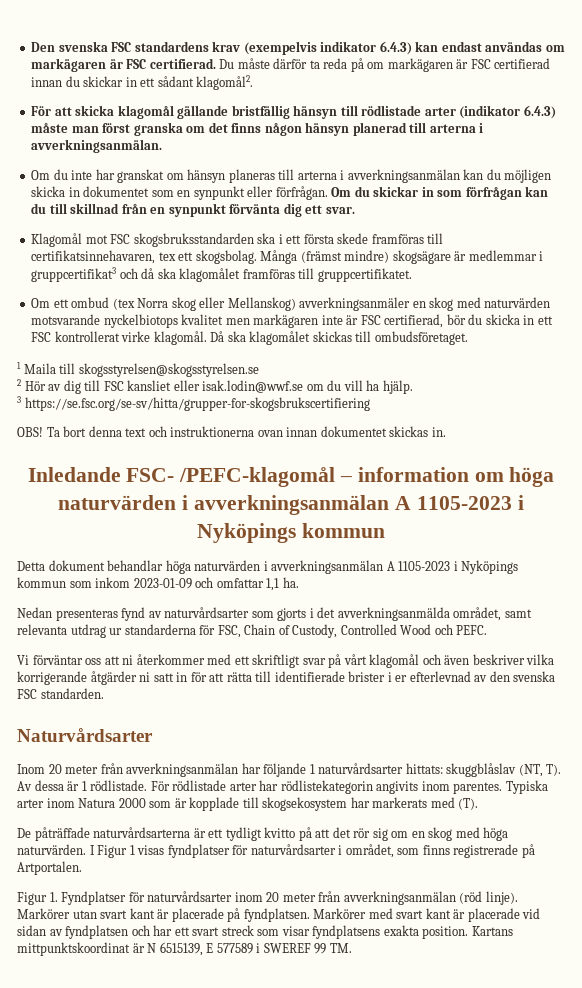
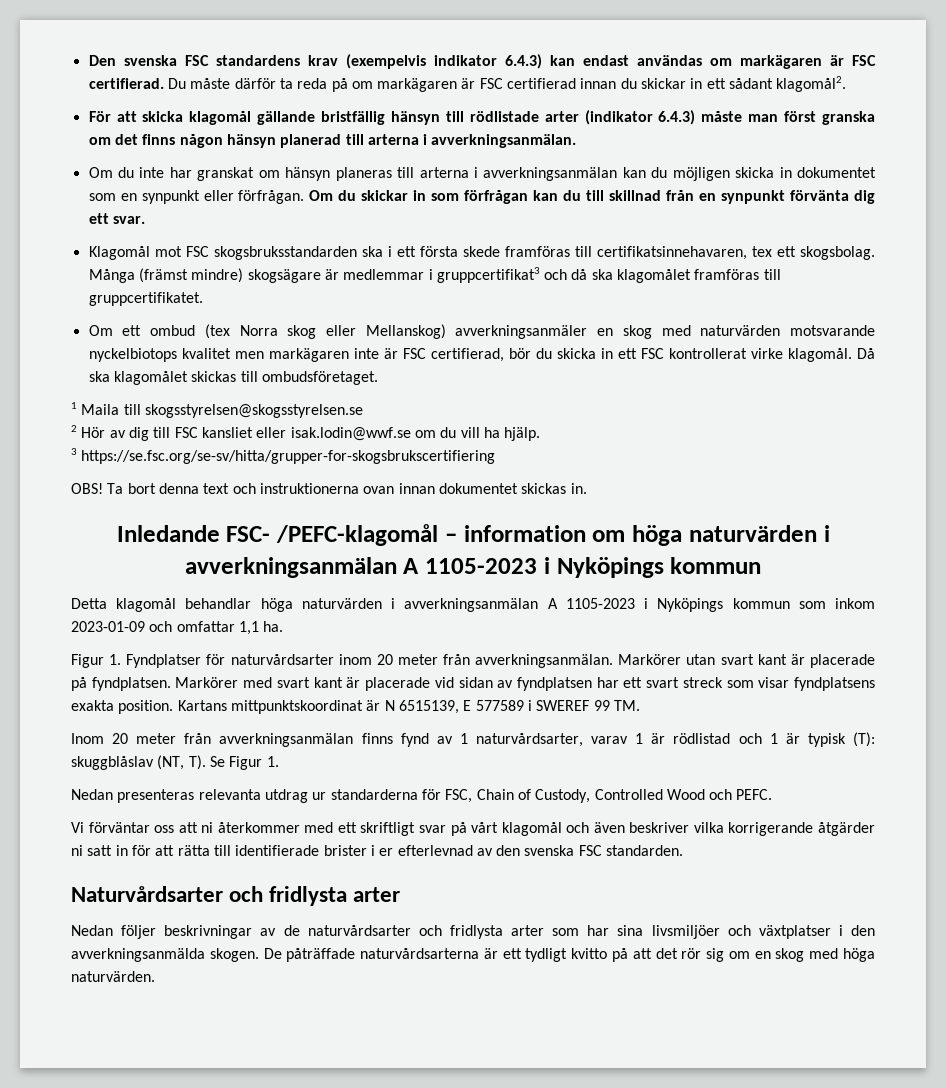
[48,560,105,571] dokument -> [116,598,177,612] klagomål
[17,607,532,621] Nedan presenteras fynd av naturvårdsarter som gjorts i det avverkningsanmälda området, samt -> [71,654,875,668] [71,677,875,691] [71,700,640,714] [71,732,875,747] [71,755,279,770] [71,789,195,803] Figur 1. Fyndplatser för naturvårdsarter inom 20 meter från avverkningsanmälan. Markörer utan svart kant är placerade på fyndplatsen. Markörer med svart kant är placerade vid sidan av fyndplatsen har ett svart streck som visar fyndplatsens exakta position. Kartans mittpunktskoordinat är N 6515139, E 577589 i SWEREF 99 TM. // Inom 20 meter från avverkningsanmälan finns fynd av 1 naturvårdsarter, varav 1 är rödlistad och 1 är typisk (T): skuggblåslav (NT, T). Se Figur 1. // Nedan presenteras
[17,763,562,777] [17,780,548,794] [17,797,479,811] // Inom 20 meter från avverkningsanmälan har följande 1 naturvårdsarter hittats: skuggblåslav (NT, T). Av dessa är 1 rödlistade. För rödlistade arter har rödlistekategorin angivits inom parentes. Typiska arter inom Natura 2000 som är kopplade till skogsekosystem har markerats med (T). // -> [229,886,401,906] [71,925,875,939] [71,948,259,962] och fridlysta arter // Nedan följer beskrivningar av de naturvårdsarter och fridlysta arter som har sina livsmiljöer och växtplatser i den avverkningsanmälda skogen.
[89,844,535,858] [17,861,82,875] [17,891,518,905] [17,908,541,922] [17,925,513,939] [17,942,352,956] I Figur 1 visas fyndplatser för naturvårdsarter i området, som finns registrerade på Artportalen. // Figur 1. Fyndplatser för naturvårdsarter inom 20 meter från avverkningsanmälan (röd linje). Markörer utan svart kant är placerade på fyndplatsen. Markörer med svart kant är placerade vid sidan av fyndplatsen och har ett svart streck som visar fyndplatsens exakta position. Kartans mittpunktskoordinat är N 6515139, E 577589 i SWEREF 99 TM. -> (155, 976) none

